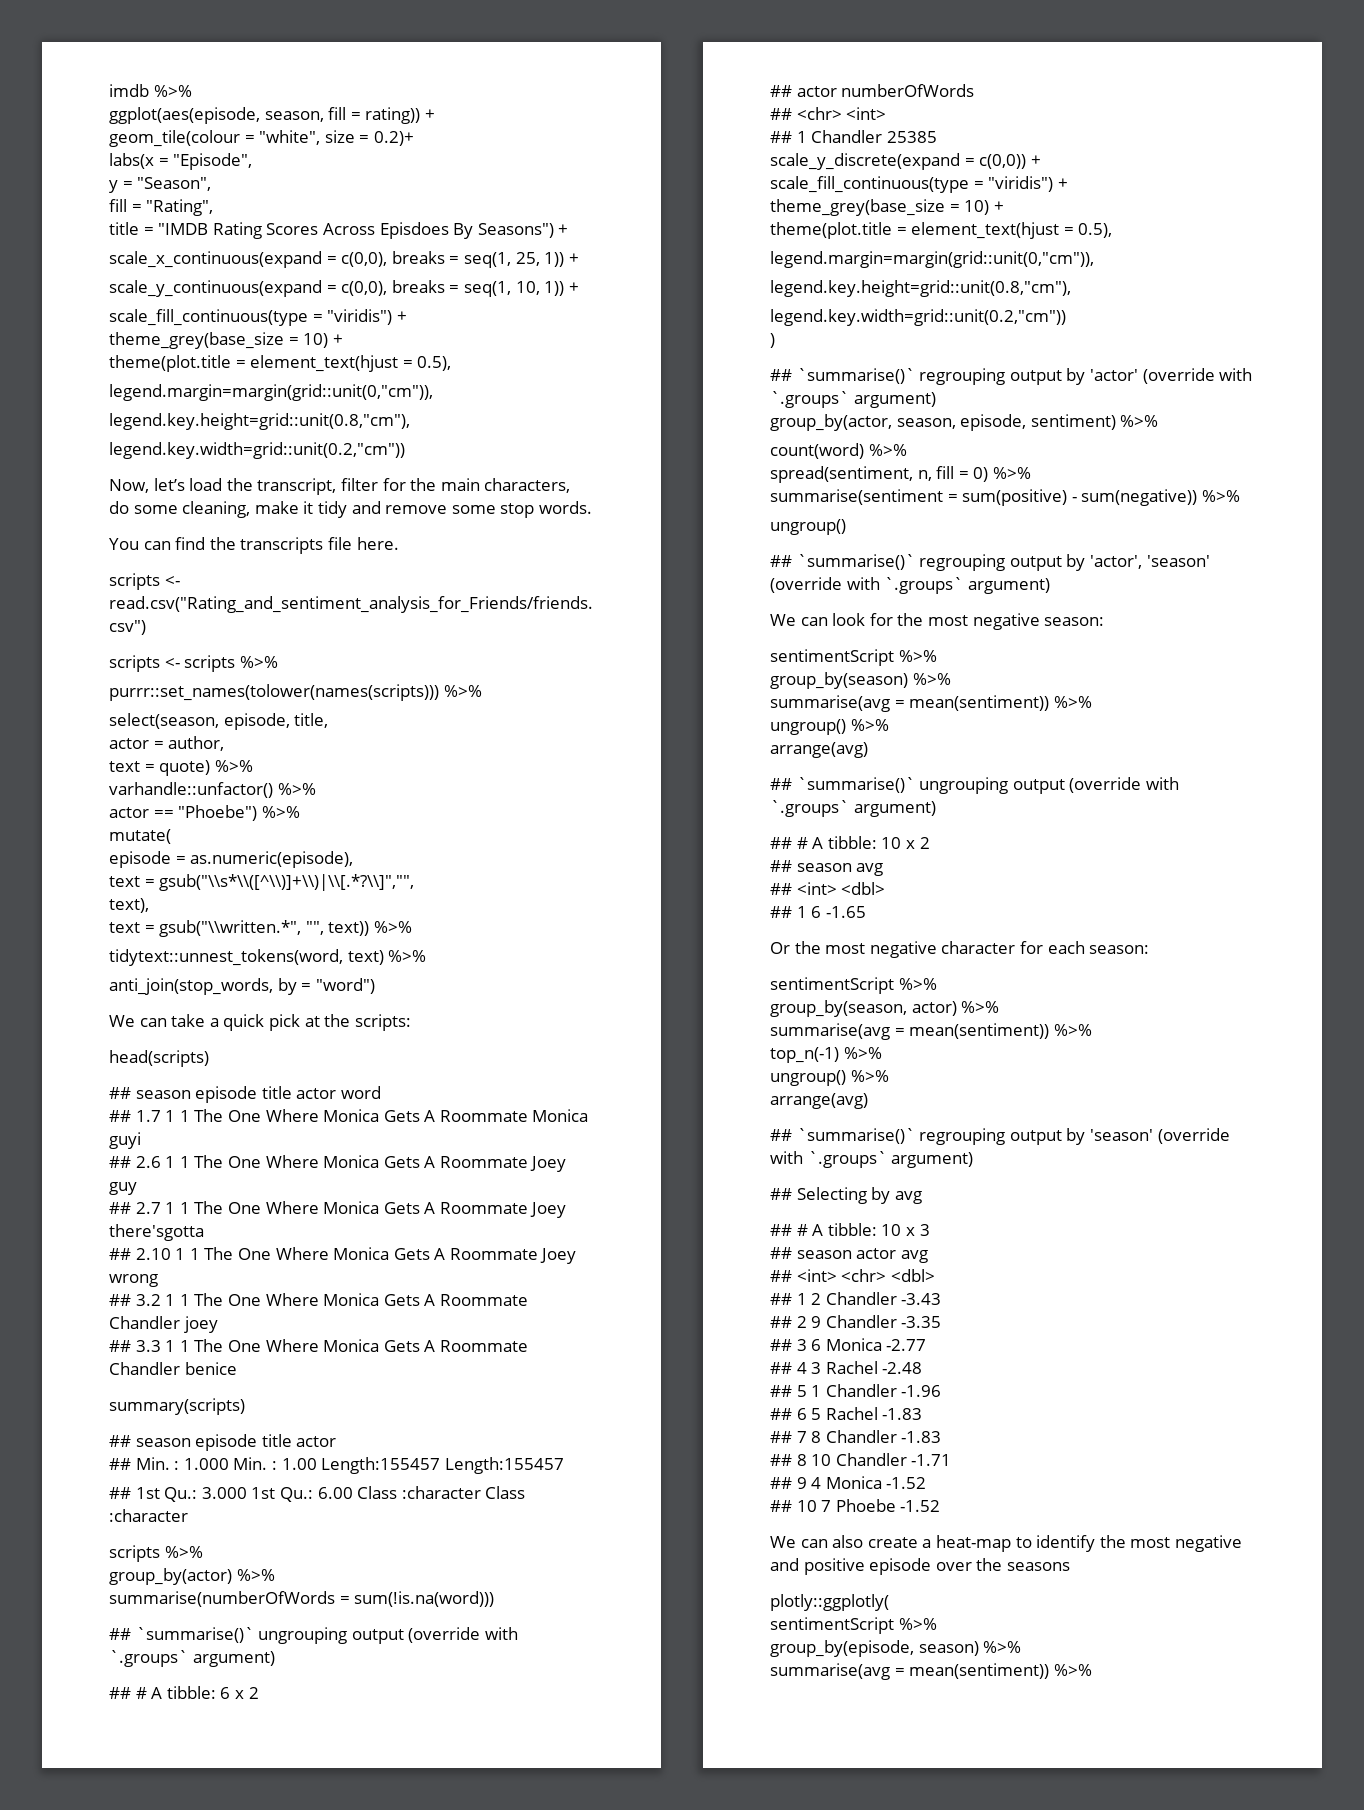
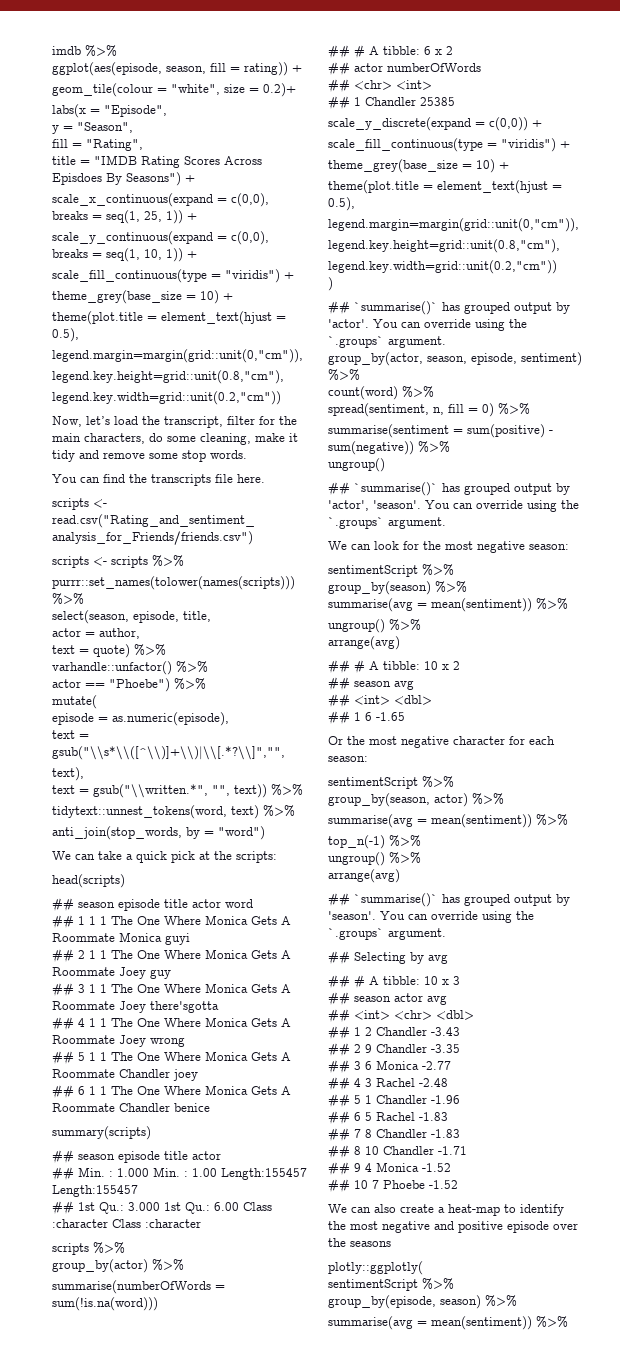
[135,1110,161,1122] 1.7 -> [78,916,85,925] 1
[135,1156,161,1168] 2.6 -> [78,950,85,959] 2
[135,1202,161,1214] 2.7 -> [78,984,85,993] 3
[135,1248,171,1260] 2.10 -> [78,1018,85,1027] 4
[135,1294,161,1306] 3.2 -> [78,1052,85,1061] 5
[135,1340,161,1352] 3.3 -> [78,1086,85,1095] 6
[109,1627,518,1644] [109,1650,275,1667] // ## `summarise()` ungrouping output (override with `.groups` argument) -> (158, 1304) none
[919,368,1253,385] [770,391,936,408] regrouping output by 'actor' (override with `.groups` argument) -> [442,302,570,314] [328,319,527,331] [328,336,446,348] has grouped output by 'actor'. You can override using the `.groups` argument.
[919,554,1006,571] regrouping -> [442,483,510,495] has grouped
[1146,555,1210,567] [770,577,1050,594] 'season' (override with `.groups` argument) -> [373,500,579,512] [328,517,446,529] 'season'. You can override using the `.groups` argument.
[770,777,1179,794] [770,800,936,817] // ## `summarise()` ungrouping output (override with `.groups` argument) -> (400, 643) none
[919,1128,1230,1145] [770,1151,974,1168] regrouping output by 'season' (override with `.groups` argument) -> [442,894,570,906] [328,911,534,923] [328,928,446,940] has grouped output by 'season'. You can override using the `.groups` argument.

